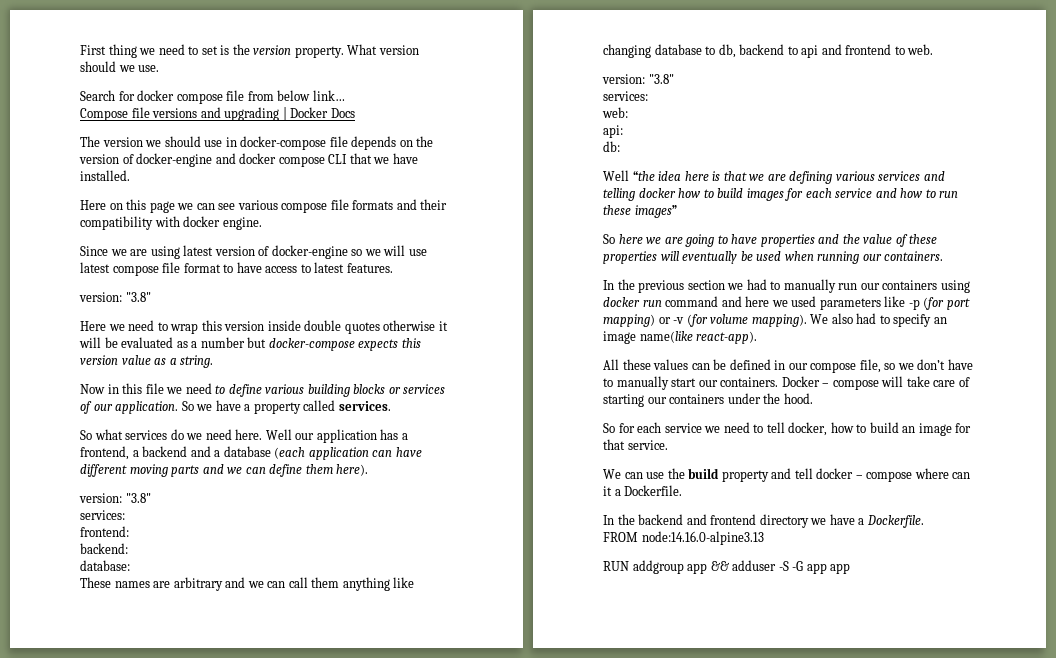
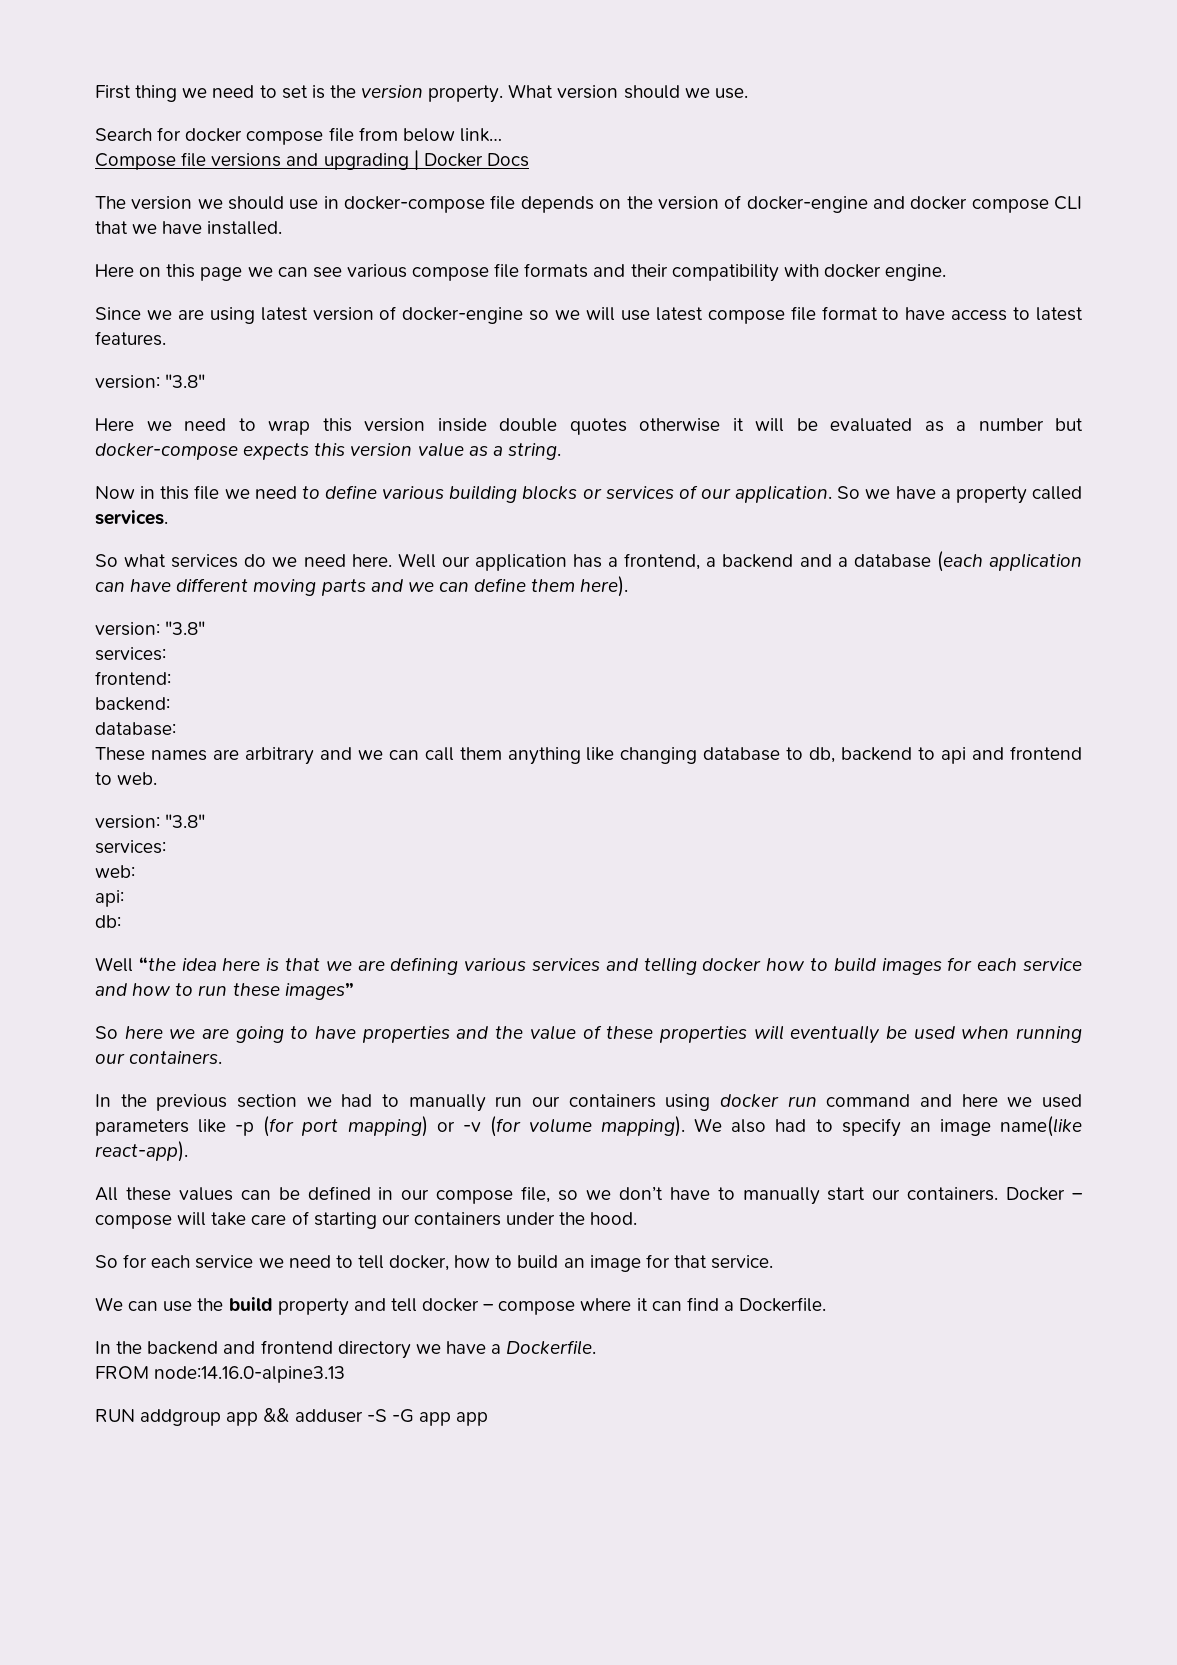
[952,472,971,479] [603,486,612,496] can it -> [636,1297,719,1311] it can find

